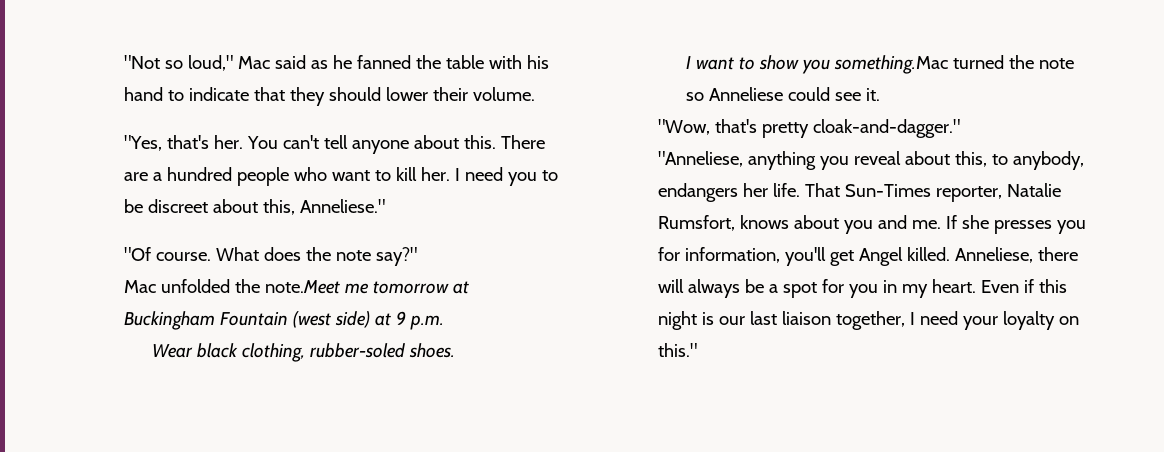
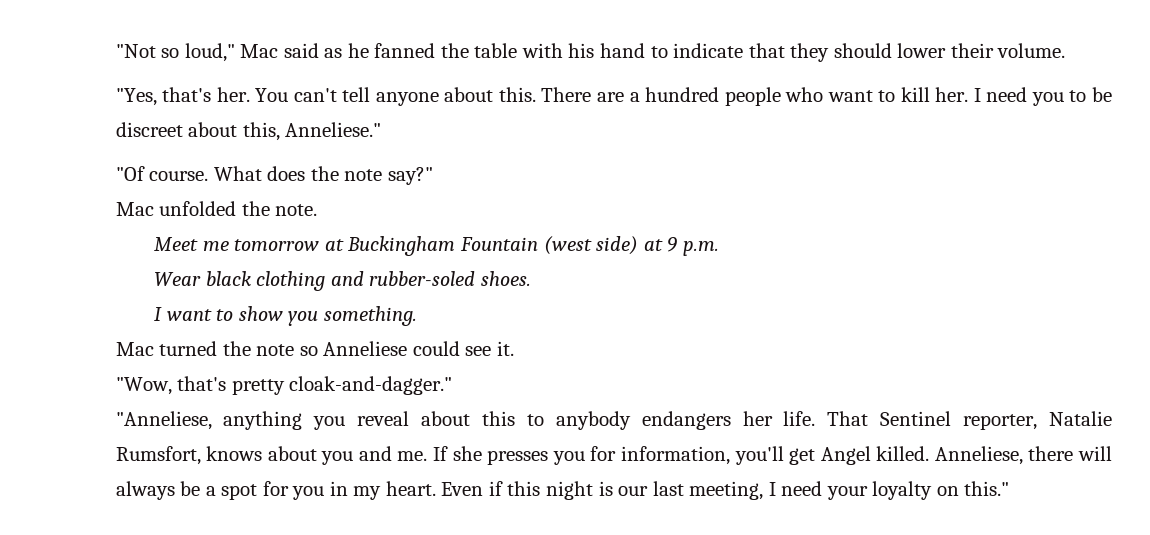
[264,280,340,294] note.Meet -> [275,204,318,216] [154,237,199,251] note. // Meet
[241,343,305,362] clothing, -> [256,271,364,291] clothing and
[833,55,948,74] something.Mac -> [323,306,417,326] [115,342,154,356] something. // Mac
[954,151,1084,170] this, to anybody, -> [481,411,631,430] this to anybody
[844,184,931,197] Sun-Times -> [880,411,952,426] Sentinel
[781,311,905,330] liaison together, -> [689,481,764,500] meeting,

